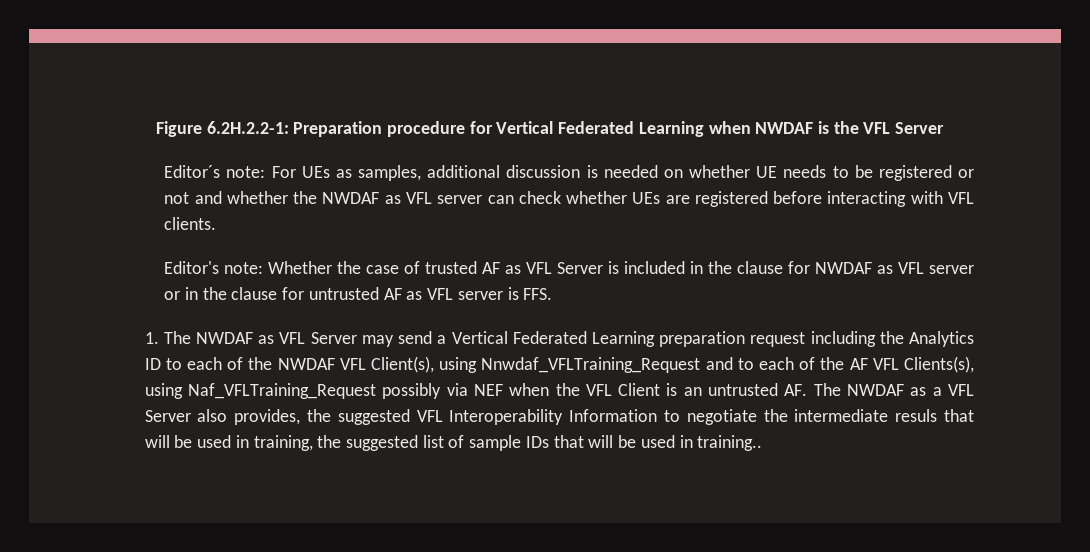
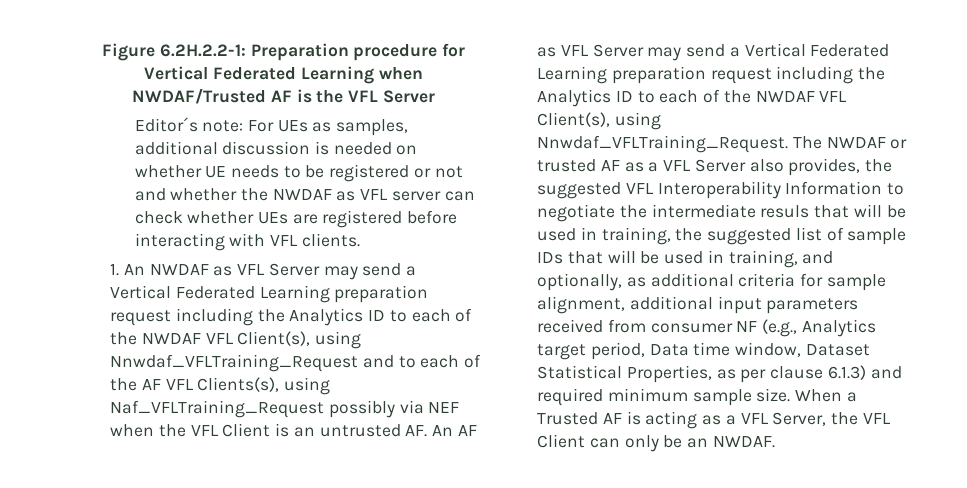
[755,122,814,134] NWDAF -> [132,88,292,104] NWDAF/Trusted AF
[164,261,975,274] [164,287,553,300] // Editor's note: Whether the case of trusted AF as VFL Server is included in the clause for NWDAF as VFL server or in the clause for untrusted AF as VFL server is FFS. -> (360, 240) none
[163,331,191,344] The -> [123,264,145,275] An
[813,383,905,396] The NWDAF -> [432,425,477,436] [537,43,890,61] [537,66,886,84] [537,89,848,107] [537,112,661,130] [537,135,908,153] [537,159,620,172] An AF as VFL Server may send a Vertical Federated Learning preparation request including the Analytics ID to each of the NWDAF VFL Client(s), using Nnwdaf_VFLTraining_Request. The NWDAF or trusted AF
[697,435,763,451] training.. -> [728,250,834,268] [537,273,886,291] [537,296,859,314] [537,319,876,337] [537,342,870,360] [537,365,902,383] [537,388,857,406] [537,411,891,429] [537,434,775,452] training, and optionally, as additional criteria for sample alignment, additional input parameters received from consumer NF (e.g., Analytics target period, Data time window, Dataset Statistical Properties, as per clause 6.1.3) and required minimum sample size. When a Trusted AF is acting as a VFL Server, the VFL Client can only be an NWDAF.

